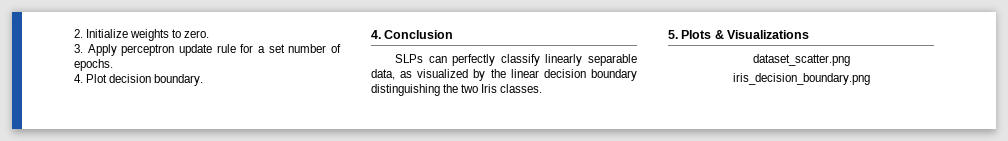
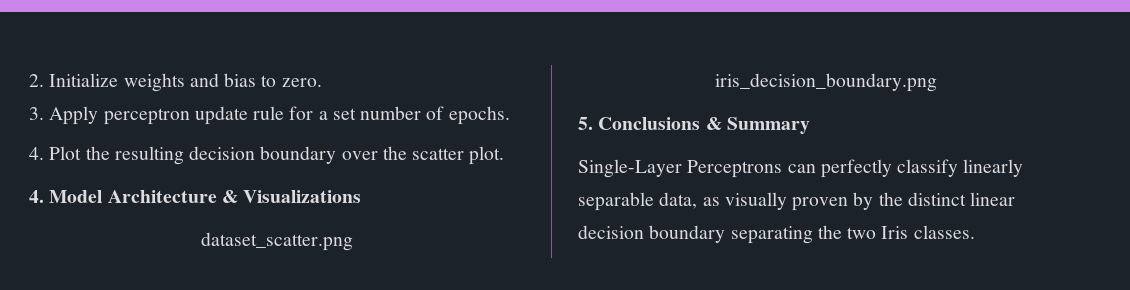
(170, 35) none -> [189,73,257,87] and bias
[109,74,204,86] [371,30,454,39] [395,54,424,63] decision boundary. // 4. Conclusion // SLPs -> [85,146,505,165] [29,190,362,203] [200,232,353,251] [714,73,937,92] [578,117,810,134] [578,159,783,178] the resulting decision boundary over the scatter plot. // 4. Model Architecture & Visualizations // dataset_scatter.png // iris_decision_boundary.png // 5. Conclusions & Summary // Single-Layer Perceptrons
[417,69,469,78] visualized -> [724,192,849,211] visually proven
(506, 73) none -> [907,192,966,206] distinct
[371,84,440,96] distinguishing -> [730,226,813,244] separating
[668,30,810,39] [752,54,850,66] [732,73,870,85] // 5. Plots & Visualizations // dataset_scatter.png // iris_decision_boundary.png -> (975, 232) none

